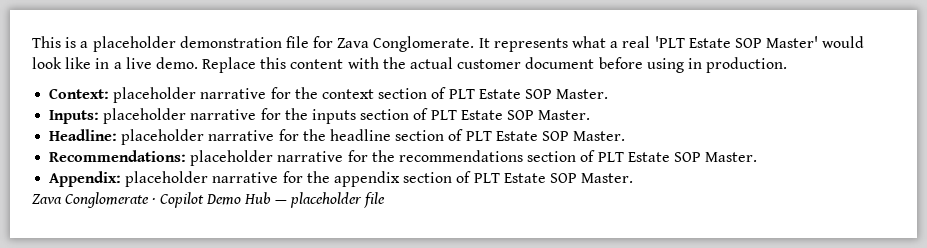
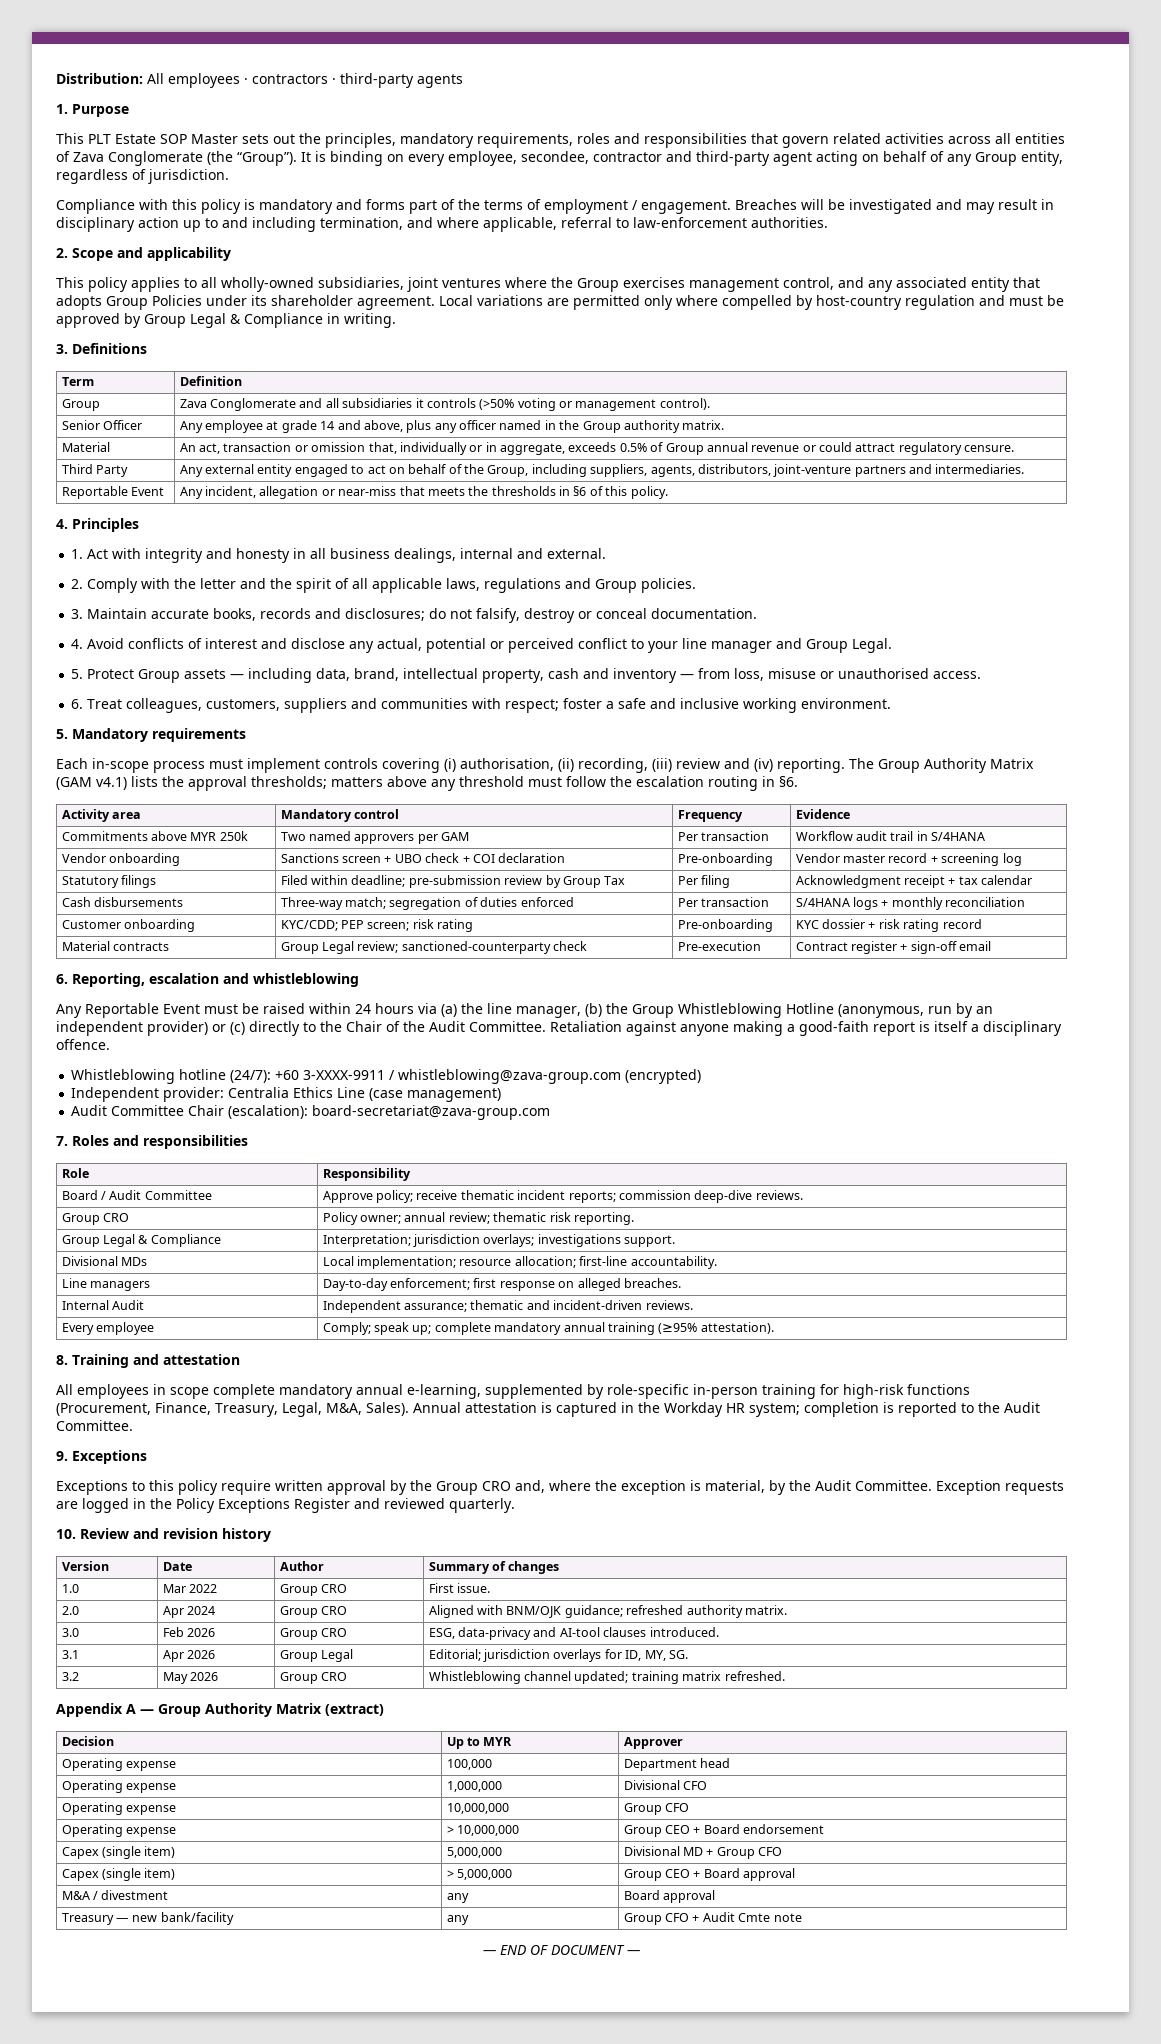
[32,36,865,52] [32,57,788,73] [49,87,609,103] [49,108,591,124] [49,129,626,145] [49,150,758,166] [49,171,634,187] [32,192,386,208] This is a placeholder demonstration file for Zava Conglomerate. It represents what a real 'PLT Estate SOP Master' would look like in a live demo. Replace this content with the actual customer document before using in production. // Context: placeholder narrative for the context section of PLT Estate SOP Master. // Inputs: placeholder narrative for the inputs section of PLT Estate SOP Master. // Headline: placeholder narrative for the headline section of PLT Estate SOP Master. // Recommendations: placeholder narrative for the recommendations section of PLT Estate SOP Master. // Appendix: placeholder narrative for the appendix section of PLT Estate SOP Master. // Zava Conglomerate · Copilot Demo Hub — placeholder file -> [56,73,463,88] [56,104,129,117] [56,133,1065,148] [56,151,1063,166] [56,169,229,184] [56,199,1054,214] [56,217,828,232] [56,247,231,261] [56,277,1040,292] [56,295,1064,310] [56,313,396,328] [56,343,147,354] [61,377,94,386] [179,376,242,386] [61,399,100,411] [179,398,710,411] [61,420,143,430] [179,420,725,433] [61,442,110,452] [179,442,1015,455] [61,464,129,477] [179,464,1025,477] [61,486,165,499] [179,486,668,499] [56,518,139,532] [71,548,607,563] [71,578,697,593] [71,608,758,623] [71,638,893,653] [71,668,982,683] [71,698,892,713] [56,728,246,742] [56,758,1034,773] [56,776,798,791] [61,809,142,822] [280,809,400,822] [677,810,743,822] [795,809,850,819] [61,831,248,841] [280,831,470,844] [677,831,770,841] [795,831,986,841] [61,853,181,866] [280,853,566,863] [677,853,773,866] [795,853,1022,866] [61,875,157,888] [280,875,626,888] [677,875,731,888] [795,875,1033,888] [61,897,184,907] [280,897,574,910] [677,897,770,907] [795,897,1026,910] [61,919,196,932] [280,919,474,932] [677,919,773,932] [795,919,982,932] [61,941,170,951] [280,941,588,954] [677,941,761,951] [795,941,992,954] [56,973,359,987] [56,1003,993,1018] [56,1021,1062,1036] [56,1039,110,1050] [71,1069,702,1084] [71,1087,502,1102] [71,1105,551,1120] [56,1135,248,1149] [61,1168,89,1178] [322,1168,411,1181] [61,1190,212,1200] [322,1190,803,1203] [61,1213,130,1225] [322,1212,634,1225] [61,1234,221,1247] [322,1234,676,1247] [61,1256,148,1266] [322,1256,717,1269] [61,1278,151,1291] [322,1278,681,1291] [61,1300,145,1310] [322,1300,693,1313] [61,1322,155,1335] [322,1322,774,1335] [56,1354,240,1368] [56,1384,970,1399] [56,1402,1040,1417] [56,1420,133,1431] [56,1450,147,1464] [56,1480,1064,1495] [56,1498,515,1513] [56,1528,271,1542] [61,1561,109,1571] [162,1562,192,1571] [279,1561,324,1571] [428,1561,560,1574] [61,1584,79,1593] [162,1584,218,1593] [279,1584,348,1596] [428,1583,491,1593] [61,1606,79,1615] [162,1606,216,1618] [279,1606,348,1618] [428,1605,787,1618] [61,1628,79,1637] [162,1627,216,1637] [279,1628,348,1640] [428,1627,719,1640] [61,1650,79,1659] [162,1650,216,1662] [279,1649,354,1662] [428,1649,688,1662] [61,1672,79,1681] [162,1672,219,1684] [279,1672,348,1684] [428,1671,785,1684] [56,1703,384,1717] [61,1736,114,1746] [446,1737,513,1749] [623,1737,683,1749] [61,1758,177,1771] [446,1759,492,1770] [623,1758,731,1771] [61,1780,177,1793] [446,1781,502,1792] [623,1780,708,1790] [61,1802,177,1815] [446,1803,509,1814] [623,1803,690,1815] [61,1824,177,1837] [446,1825,520,1836] [623,1824,825,1837] [61,1846,176,1859] [446,1847,502,1858] [623,1846,783,1859] [61,1868,176,1881] [446,1869,513,1880] [623,1868,796,1881] [61,1890,169,1900] [446,1893,469,1903] [623,1890,716,1903] [61,1912,234,1925] [446,1915,469,1925] [623,1912,802,1925] [483,1945,640,1955] Distribution: All employees · contractors · third-party agents // 1. Purpose // This PLT Estate SOP Master sets out the principles, mandatory requirements, roles and responsibilities that govern related activities across all entities of Zava Conglomerate (the “Group”). It is binding on every employee, secondee, contractor and third-party agent acting on behalf of any Group entity, regardless of jurisdiction. // Compliance with this policy is mandatory and forms part of the terms of employment / engagement. Breaches will be investigated and may result in disciplinary action up to and including termination, and where applicable, referral to law-enforcement authorities. // 2. Scope and applicability // This policy applies to all wholly-owned subsidiaries, joint ventures where the Group exercises management control, and any associated entity that adopts Group Policies under its shareholder agreement. Local variations are permitted only where compelled by host-country regulation and must be approved by Group Legal & Compliance in writing. // 3. Definitions // Term | Definition // Group | Zava Conglomerate and all subsidiaries it controls (>50% voting or management control). // Senior Officer | Any employee at grade 14 and above, plus any officer named in the Group authority matrix. // Material | An act, transaction or omission that, individually or in aggregate, exceeds 0.5% of Group annual revenue or could attract regulatory censure. // Third Party | Any external entity engaged to act on behalf of the Group, including suppliers, agents, distributors, joint-venture partners and intermediaries. // Reportable Event | Any incident, allegation or near-miss that meets the thresholds in §6 of this policy. // 4. Principles // 1. Act with integrity and honesty in all business dealings, internal and external. // 2. Comply with the letter and the spirit of all applicable laws, regulations and Group policies. // 3. Maintain accurate books, records and disclosures; do not falsify, destroy or conceal documentation. // 4. Avoid conflicts of interest and disclose any actual, potential or perceived conflict to your line manager and Group Legal. // 5. Protect Group assets — including data, brand, intellectual property, cash and inventory — from loss, misuse or unauthorised access. // 6. Treat colleagues, customers, suppliers and communities with respect; foster a safe and inclusive working environment. // 5. Mandatory requirements // Each in-scope process must implement controls covering (i) authorisation, (ii) recording, (iii) review and (iv) reporting. The Group Authority Matrix (GAM v4.1) lists the approval thresholds; matters above any threshold must follow the escalation routing in §6. // Activity area | Mandatory control | Frequency | Evidence // Commitments above MYR 250k | Two named approvers per GAM | Per transaction | Workflow audit trail in S/4HANA // Vendor onboarding | Sanctions screen + UBO check + COI declaration | Pre-onboarding | Vendor master record + screening log // Statutory filings | Filed within deadline; pre-submission review by Group Tax | Per filing | Acknowledgment receipt + tax calendar // Cash disbursements | Three-way match; segregation of duties enforced | Per transaction | S/4HANA logs + monthly reconciliation // Customer onboarding | KYC/CDD; PEP screen; risk rating | Pre-onboarding | KYC dossier + risk rating record // Material contracts | Group Legal review; sanctioned-counterparty check | Pre-execution | Contract register + sign-off email // 6. Reporting, escalation and whistleblowing // Any Reportable Event must be raised within 24 hours via (a) the line manager, (b) the Group Whistleblowing Hotline (anonymous, run by an independent provider) or (c) directly to the Chair of the Audit Committee. Retaliation against anyone making a good-faith report is itself a disciplinary offence. // Whistleblowing hotline (24/7): +60 3-XXXX-9911 / whistleblowing@zava-group.com (encrypted) // Independent provider: Centralia Ethics Line (case management) // Audit Committee Chair (escalation): board-secretariat@zava-group.com // 7. Roles and responsibilities // Role | Responsibility // Board / Audit Committee | Approve policy; receive thematic incident reports; commission deep-dive reviews. // Group CRO | Policy owner; annual review; thematic risk reporting. // Group Legal & Compliance | Interpretation; jurisdiction overlays; investigations support. // Divisional MDs | Local implementation; resource allocation; first-line accountability. // Line managers | Day-to-day enforcement; first response on alleged breaches. // Internal Audit | Independent assurance; thematic and incident-driven reviews. // Every employee | Comply; speak up; complete mandatory annual training (≥95% attestation). // 8. Training and attestation // All employees in scope complete mandatory annual e-learning, supplemented by role-specific in-person training for high-risk functions (Procurement, Finance, Treasury, Legal, M&A, Sales). Annual attestation is captured in the Workday HR system; completion is reported to the Audit Committee. // 9. Exceptions // Exceptions to this policy require written approval by the Group CRO and, where the exception is material, by the Audit Committee. Exception requests are logged in the Policy Exceptions Register and reviewed quarterly. // 10. Review and revision history // Version | Date | Author | Summary of changes // 1.0 | Mar 2022 | Group CRO | First issue. // 2.0 | Apr 2024 | Group CRO | Aligned with BNM/OJK guidance; refreshed authority matrix. // 3.0 | Feb 2026 | Group CRO | ESG, data-privacy and AI-tool clauses introduced. // 3.1 | Apr 2026 | Group Legal | Editorial; jurisdiction overlays for ID, MY, SG. // 3.2 | May 2026 | Group CRO | Whistleblowing channel updated; training matrix refreshed. // Appendix A — Group Authority Matrix (extract) // Decision | Up to MYR | Approver // Operating expense | 100,000 | Department head // Operating expense | 1,000,000 | Divisional CFO // Operating expense | 10,000,000 | Group CFO // Operating expense | > 10,000,000 | Group CEO + Board endorsement // Capex (single item) | 5,000,000 | Divisional MD + Group CFO // Capex (single item) | > 5,000,000 | Group CEO + Board approval // M&A / divestment | any | Board approval // Treasury — new bank/facility | any | Group CFO + Audit Cmte note // — END OF DOCUMENT —

